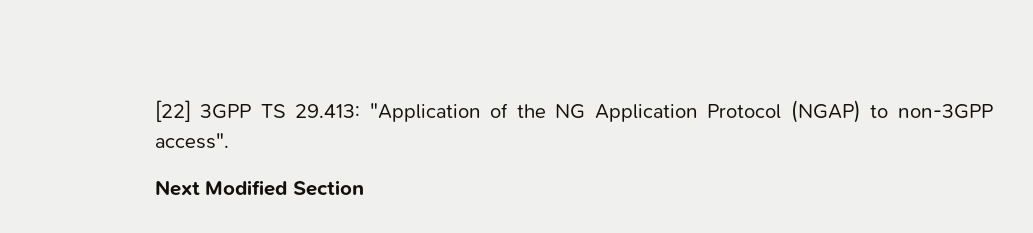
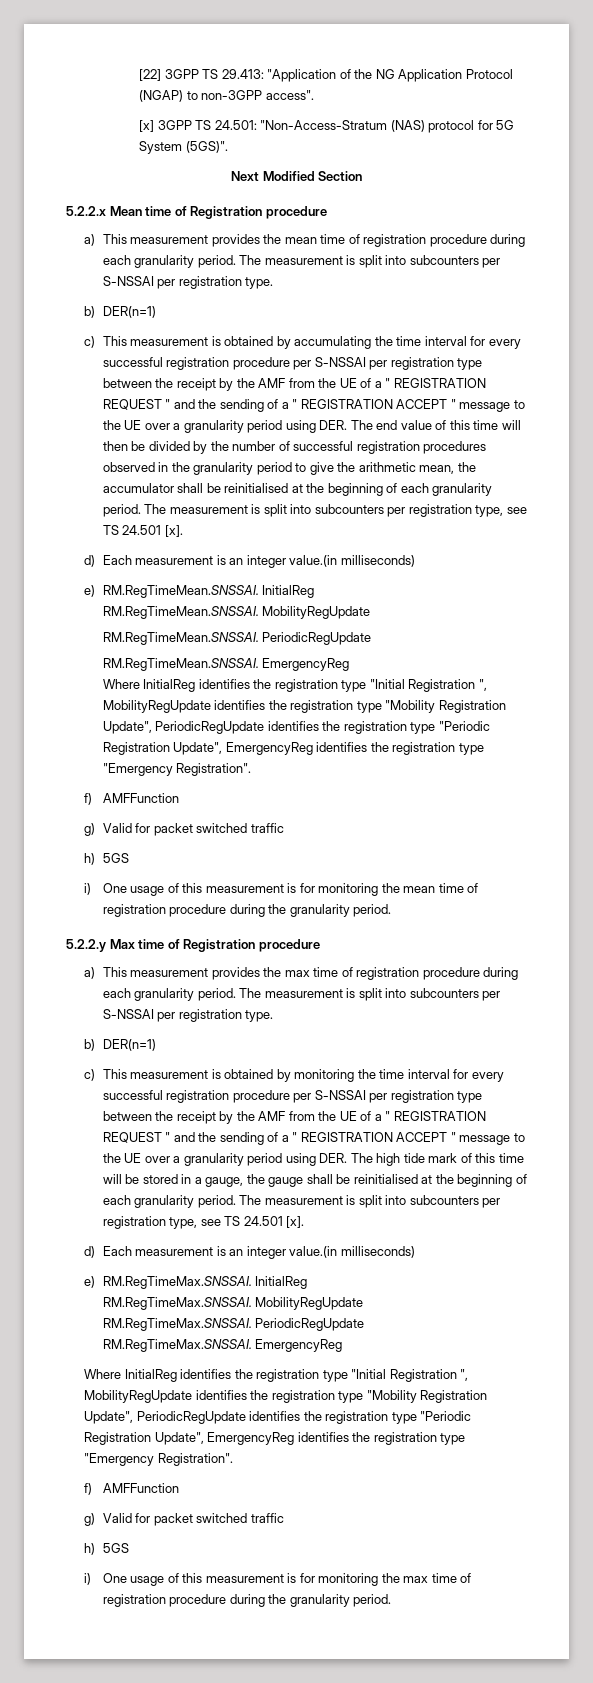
[154,180,364,196] Next Modified Section -> [139,120,515,133] [139,141,228,154] [230,171,363,181] [66,206,327,219] [84,234,526,247] [102,255,501,268] [102,276,274,289] [84,306,156,318] [84,336,521,349] [102,357,483,370] [102,378,486,391] [102,399,525,412] [102,420,521,433] [102,441,487,454] [102,462,476,475] [102,483,493,496] [102,504,527,517] [102,525,183,537] [84,555,415,568] [84,585,315,598] [102,606,371,619] [102,632,372,645] [102,658,350,671] [102,679,487,692] [102,700,506,713] [102,721,490,734] [102,742,484,755] [102,763,252,776] [84,793,179,805] [84,823,284,836] [84,853,129,865] [84,883,479,896] [102,904,392,917] [66,939,320,952] [84,967,519,980] [102,988,501,1001] [102,1009,274,1022] [84,1039,156,1051] [84,1069,504,1082] [102,1090,483,1103] [102,1111,486,1124] [102,1132,525,1145] [102,1153,524,1166] [102,1174,527,1187] [102,1195,501,1208] [102,1216,305,1229] [84,1246,415,1259] [84,1276,308,1289] [102,1297,364,1310] [102,1318,365,1331] [102,1339,343,1352] [84,1369,469,1382] [84,1390,488,1403] [84,1411,472,1424] [84,1432,466,1445] [84,1453,233,1466] [84,1483,179,1495] [84,1513,284,1526] [84,1543,129,1555] [84,1573,472,1586] [102,1594,392,1607] [x] 3GPP TS 24.501: "Non-Access-Stratum (NAS) protocol for 5G System (5GS)". // Next Modified Section // 5.2.2.x Mean time of Registration procedure // a) This measurement provides the mean time of registration procedure during each granularity period. The measurement is split into subcounters per S-NSSAI per registration type. // b) DER(n=1) // c) This measurement is obtained by accumulating the time interval for every successful registration procedure per S-NSSAI per registration type between the receipt by the AMF from the UE of a " REGISTRATION REQUEST " and the sending of a " REGISTRATION ACCEPT " message to the UE over a granularity period using DER. The end value of this time will then be divided by the number of successful registration procedures observed in the granularity period to give the arithmetic mean, the accumulator shall be reinitialised at the beginning of each granularity period. The measurement is split into subcounters per registration type, see TS 24.501 [x]. // d) Each measurement is an integer value.(in milliseconds) // e) RM.RegTimeMean.SNSSAI. InitialReg // RM.RegTimeMean.SNSSAI. MobilityRegUpdate // RM.RegTimeMean.SNSSAI. PeriodicRegUpdate // RM.RegTimeMean.SNSSAI. EmergencyReg // Where InitialReg identifies the registration type "Initial Registration ", MobilityRegUpdate identifies the registration type "Mobility Registration Update", PeriodicRegUpdate identifies the registration type "Periodic Registration Update", EmergencyReg identifies the registration type "Emergency Registration". // f) AMFFunction // g) Valid for packet switched traffic // h) 5GS // i) One usage of this measurement is for monitoring the mean time of registration procedure during the granularity period. // 5.2.2.y Max time of Registration procedure // a) This measurement provides the max time of registration procedure during each granularity period. The measurement is split into subcounters per S-NSSAI per registration type. // b) DER(n=1) // c) This measurement is obtained by monitoring the time interval for every successful registration procedure per S-NSSAI per registration type between the receipt by the AMF from the UE of a " REGISTRATION REQUEST " and the sending of a " REGISTRATION ACCEPT " message to the UE over a granularity period using DER. The high tide mark of this time will be stored in a gauge, the gauge shall be reinitialised at the beginning of each granularity period. The measurement is split into subcounters per registration type, see TS 24.501 [x]. // d) Each measurement is an integer value.(in milliseconds) // e) RM.RegTimeMax.SNSSAI. InitialReg // RM.RegTimeMax.SNSSAI. MobilityRegUpdate // RM.RegTimeMax.SNSSAI. PeriodicRegUpdate // RM.RegTimeMax.SNSSAI. EmergencyReg // Where InitialReg identifies the registration type "Initial Registration ", MobilityRegUpdate identifies the registration type "Mobility Registration Update", PeriodicRegUpdate identifies the registration type "Periodic Registration Update", EmergencyReg identifies the registration type "Emergency Registration". // f) AMFFunction // g) Valid for packet switched traffic // h) 5GS // i) One usage of this measurement is for monitoring the max time of registration procedure during the granularity period.

